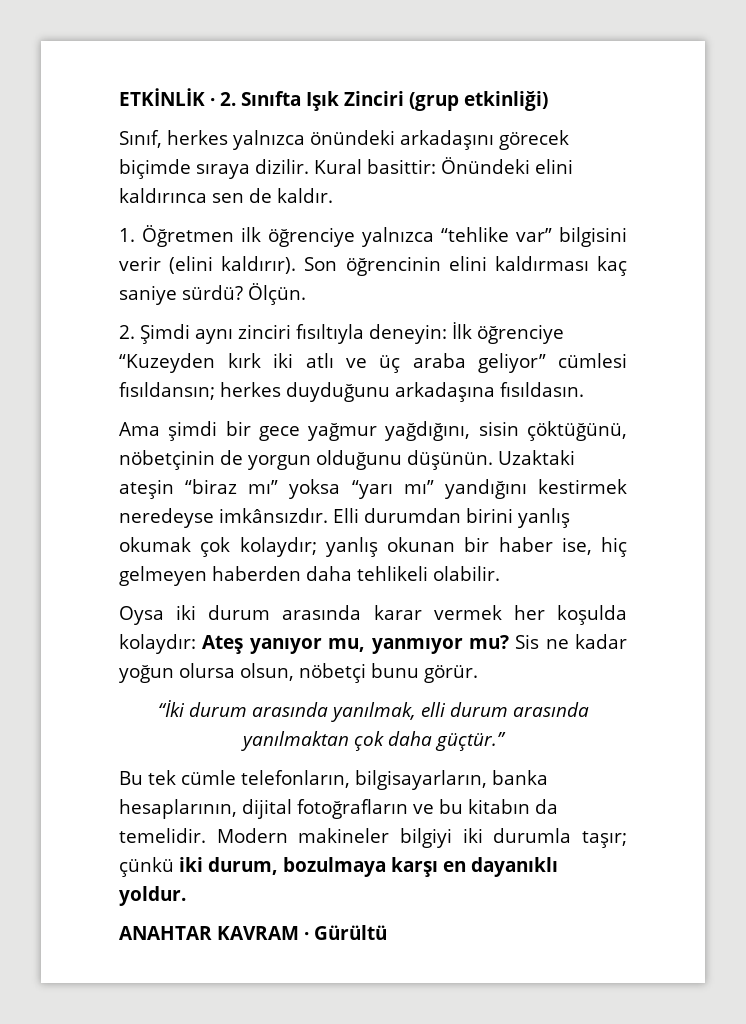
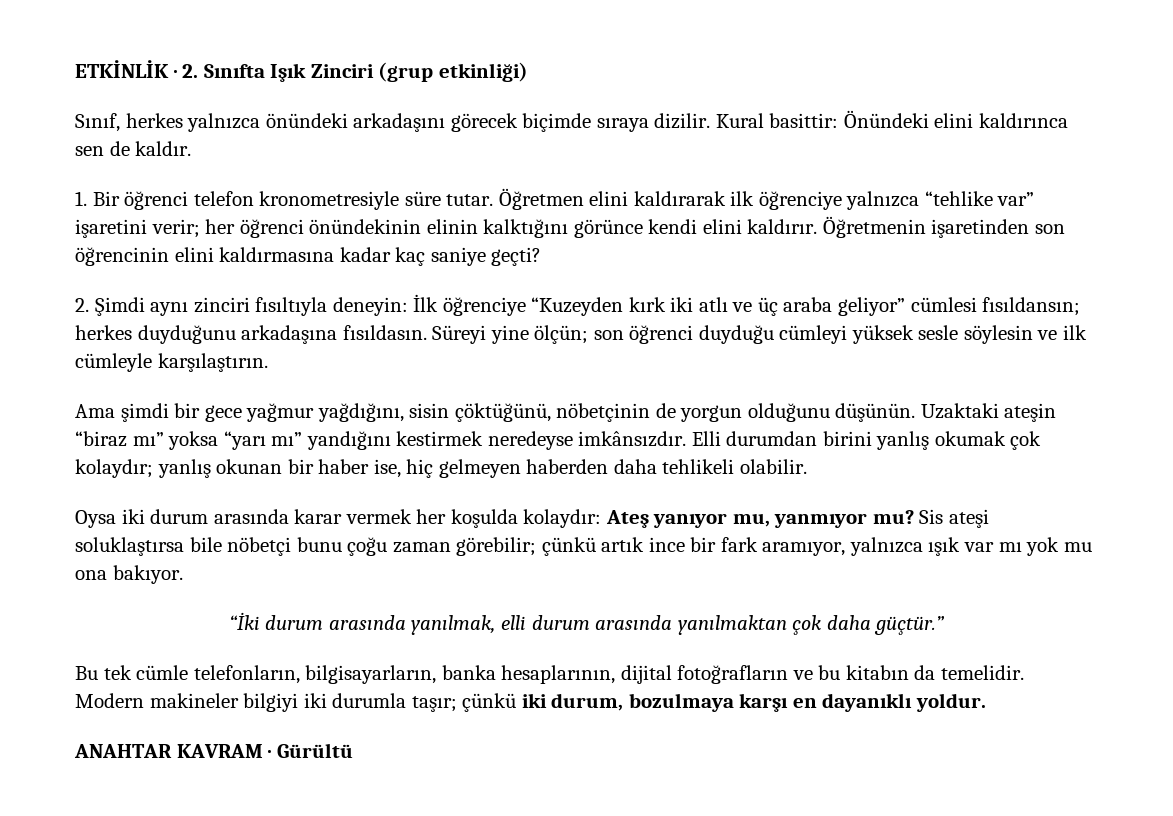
[141,225,234,247] Öğretmen -> [92,188,726,210] Bir öğrenci telefon kronometresiyle süre tutar. Öğretmen elini kaldırarak
[559,227,627,247] [119,256,627,276] [119,283,306,305] bilgisini verir (elini kaldırır). Son öğrencinin elini kaldırması kaç saniye sürdü? Ölçün. -> [75,216,1065,238] [75,247,542,266] işaretini verir; her öğrenci önündekinin elinin kalktığını görünce kendi elini kaldırır. Öğretmenin işaretinden son öğrencinin elini kaldırmasına kadar kaç saniye geçti?
(584, 389) none -> [432,325,1088,344] [75,353,268,372] Süreyi yine ölçün; son öğrenci duyduğu cümleyi yüksek sesle söylesin ve ilk cümleyle karşılaştırın.
[545,634,627,649] [119,663,478,683] ne kadar yoğun olursa olsun, nöbetçi bunu görür. -> [949,509,990,528] [75,537,1092,556] [75,565,183,584] ateşi soluklaştırsa bile nöbetçi bunu çoğu zaman görebilir; çünkü artık ince bir fark aramıyor, yalnızca ışık var mı yok mu ona bakıyor.

